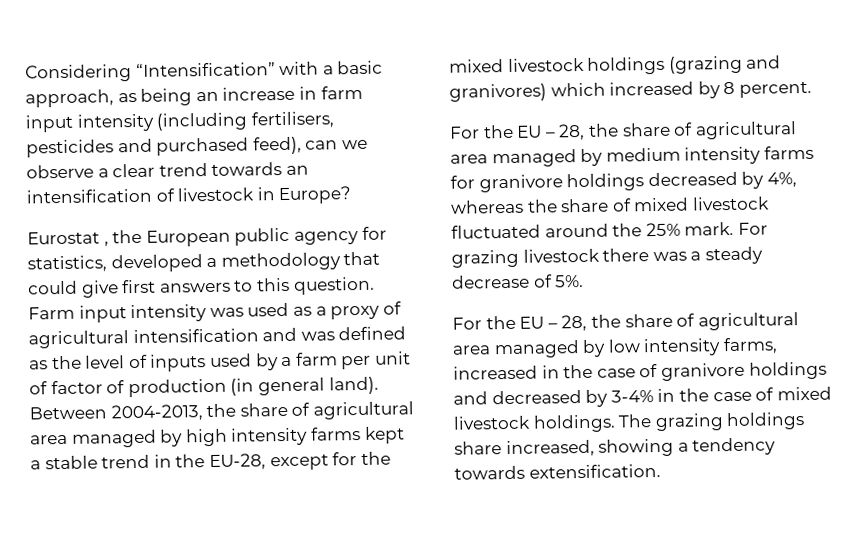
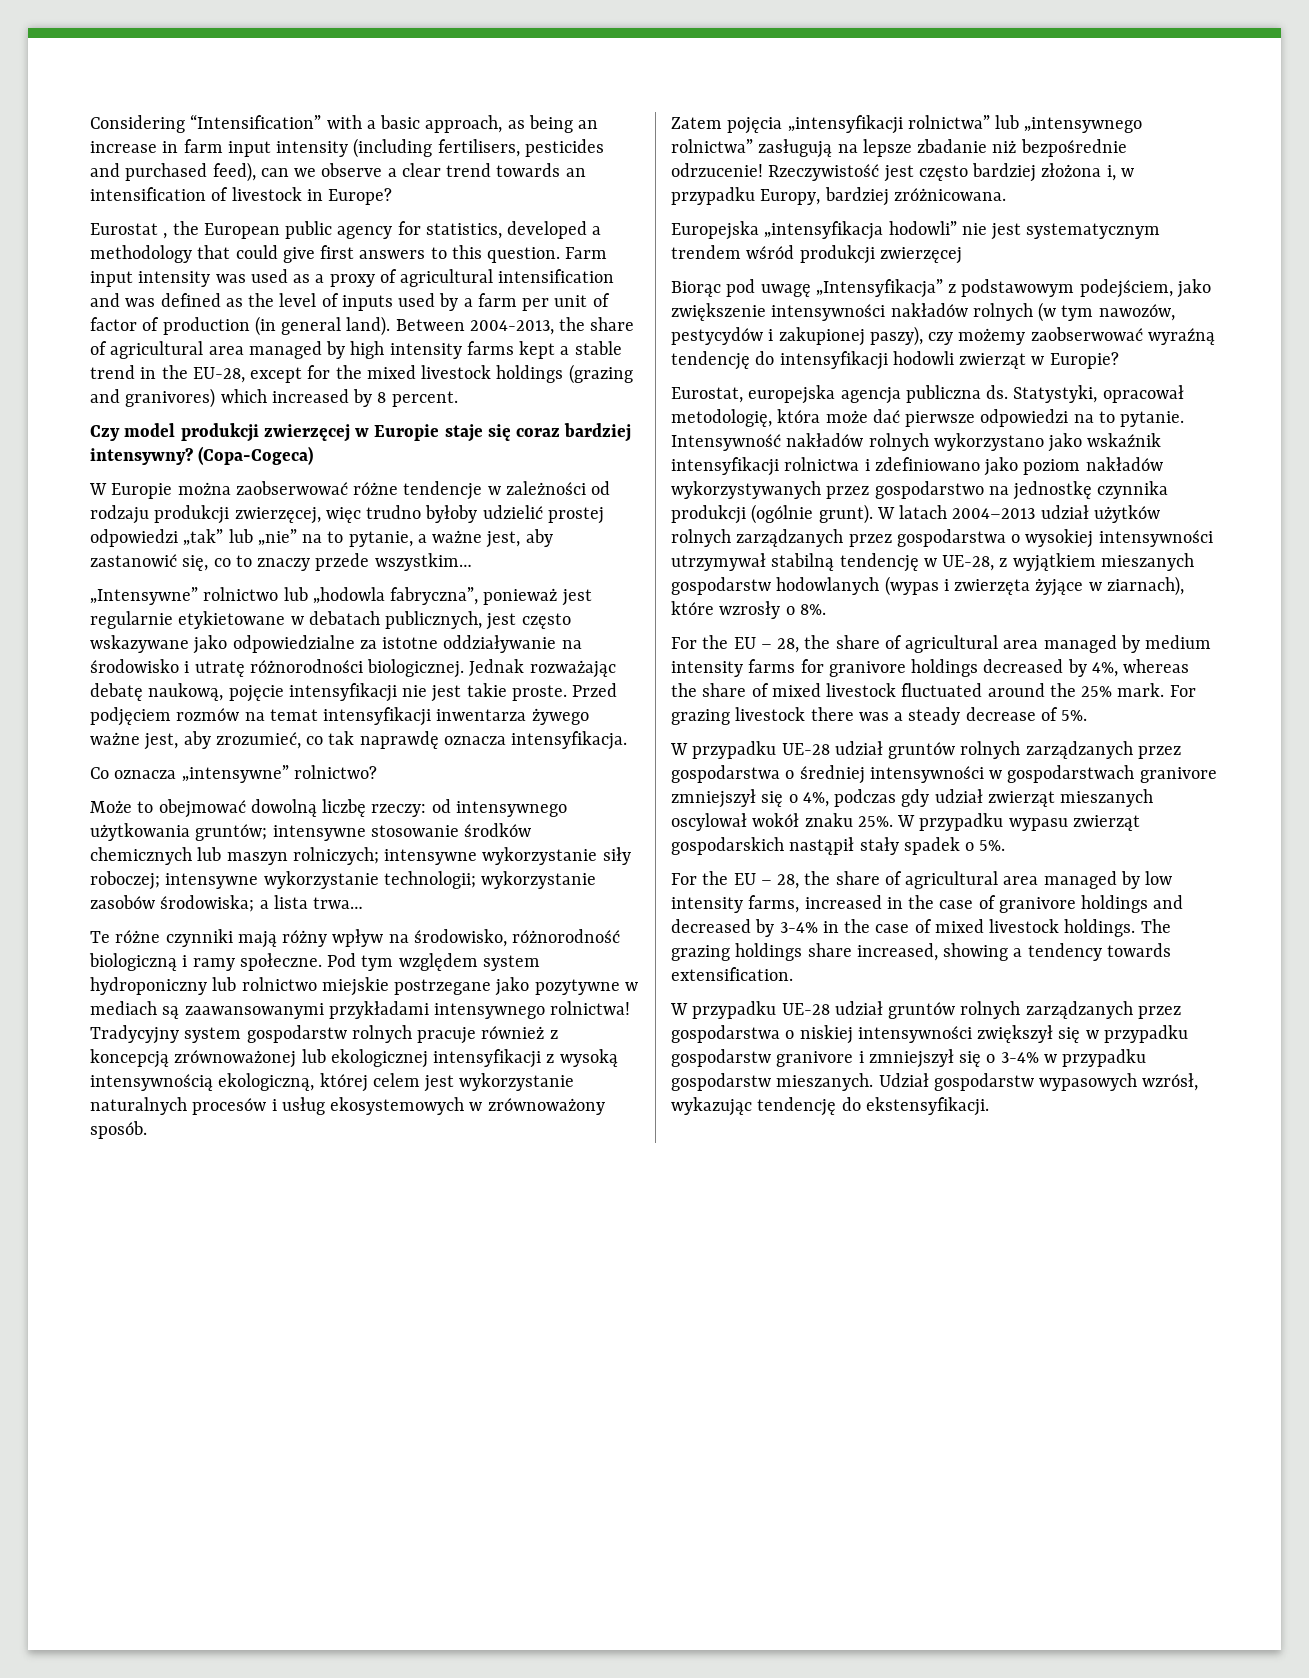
(812, 89) none -> [90,423,632,442] [90,446,314,465] [89,481,611,500] [90,505,604,524] [90,529,553,548] [90,553,472,571] [90,587,592,606] [90,611,571,630] [90,635,582,654] [90,659,616,678] [90,683,618,702] [90,707,589,726] [90,731,628,750] [90,765,377,783] [90,799,567,818] [90,823,532,841] [90,847,631,865] [90,871,597,890] [90,895,364,912] [90,929,621,948] [89,953,540,971] [90,977,638,996] [90,1001,631,1019] [90,1025,558,1044] [90,1049,618,1068] [90,1073,575,1092] [90,1097,605,1115] [90,1121,147,1139] [671,115,1143,134] [671,139,1127,158] [671,163,1134,182] [671,187,1006,206] [671,221,1161,240] [671,245,962,264] [671,279,1211,298] [671,302,1175,322] [671,326,1215,346] [671,351,1119,370] [671,385,1184,404] [671,409,1185,427] [671,433,1162,452] [671,457,1163,476] [671,481,1169,500] [671,504,1160,524] [671,529,1213,548] [671,553,1194,572] [671,576,1184,596] [671,601,826,619] // Czy model produkcji zwierzęcej w Europie staje się coraz bardziej intensywny? (Copa-Cogeca) // W Europie można zaobserwować różne tendencje w zależności od rodzaju produkcji zwierzęcej, więc trudno byłoby udzielić prostej odpowiedzi „tak” lub „nie” na to pytanie, a ważne jest, aby zastanowić się, co to znaczy przede wszystkim… // „Intensywne” rolnictwo lub „hodowla fabryczna”, ponieważ jest regularnie etykietowane w debatach publicznych, jest często wskazywane jako odpowiedzialne za istotne oddziaływanie na środowisko i utratę różnorodności biologicznej. Jednak rozważając debatę naukową, pojęcie intensyfikacji nie jest takie proste. Przed podjęciem rozmów na temat intensyfikacji inwentarza żywego ważne jest, aby zrozumieć, co tak naprawdę oznacza intensyfikacja. // Co oznacza „intensywne” rolnictwo? // Może to obejmować dowolną liczbę rzeczy: od intensywnego użytkowania gruntów; intensywne stosowanie środków chemicznych lub maszyn rolniczych; intensywne wykorzystanie siły roboczej; intensywne wykorzystanie technologii; wykorzystanie zasobów środowiska; a lista trwa… // Te różne czynniki mają różny wpływ na środowisko, różnorodność biologiczną i ramy społeczne. Pod tym względem system hydroponiczny lub rolnictwo miejskie postrzegane jako pozytywne w mediach są zaawansowanymi przykładami intensywnego rolnictwa! Tradycyjny system gospodarstw rolnych pracuje również z koncepcją zrównoważonej lub ekologicznej intensyfikacji z wysoką intensywnością ekologiczną, której celem jest wykorzystanie naturalnych procesów i usług ekosystemowych w zrównoważony sposób. // Zatem pojęcia „intensyfikacji rolnictwa” lub „intensywnego rolnictwa” zasługują na lepsze zbadanie niż bezpośrednie odrzucenie! Rzeczywistość jest często bardziej złożona i, w przypadku Europy, bardziej zróżnicowana. // Europejska „intensyfikacja hodowli” nie jest systematycznym trendem wśród produkcji zwierzęcej // Biorąc pod uwagę „Intensyfikacja” z podstawowym podejściem, jako zwiększenie intensywności nakładów rolnych (w tym nawozów, pestycydów i zakupionej paszy), czy możemy zaobserwować wyraźną tendencję do intensyfikacji hodowli zwierząt w Europie? // Eurostat, europejska agencja publiczna ds. Statystyki, opracował metodologię, która może dać pierwsze odpowiedzi na to pytanie. Intensywność nakładów rolnych wykorzystano jako wskaźnik intensyfikacji rolnictwa i zdefiniowano jako poziom nakładów wykorzystywanych przez gospodarstwo na jednostkę czynnika produkcji (ogólnie grunt). W latach 2004–2013 udział użytków rolnych zarządzanych przez gospodarstwa o wysokiej intensywności utrzymywał stabilną tendencję w UE-28, z wyjątkiem mieszanych gospodarstw hodowlanych (wypas i zwierzęta żyjące w ziarnach), które wzrosły o 8%.
(585, 281) none -> [670,741,1181,759] [671,765,1217,784] [671,789,1154,808] [671,813,1140,831] [671,837,1006,855] // W przypadku UE-28 udział gruntów rolnych zarządzanych przez gospodarstwa o średniej intensywności w gospodarstwach granivore zmniejszył się o 4%, podczas gdy udział zwierząt mieszanych oscylował wokół znaku 25%. W przypadku wypasu zwierząt gospodarskich nastąpił stały spadek o 5%.
(661, 471) none -> [670,1001,1181,1019] [671,1025,1188,1044] [671,1049,1147,1068] [671,1073,1199,1091] [671,1097,989,1116] // W przypadku UE-28 udział gruntów rolnych zarządzanych przez gospodarstwa o niskiej intensywności zwiększył się w przypadku gospodarstw granivore i zmniejszył się o 3-4% w przypadku gospodarstw mieszanych. Udział gospodarstw wypasowych wzrósł, wykazując tendencję do ekstensyfikacji.

